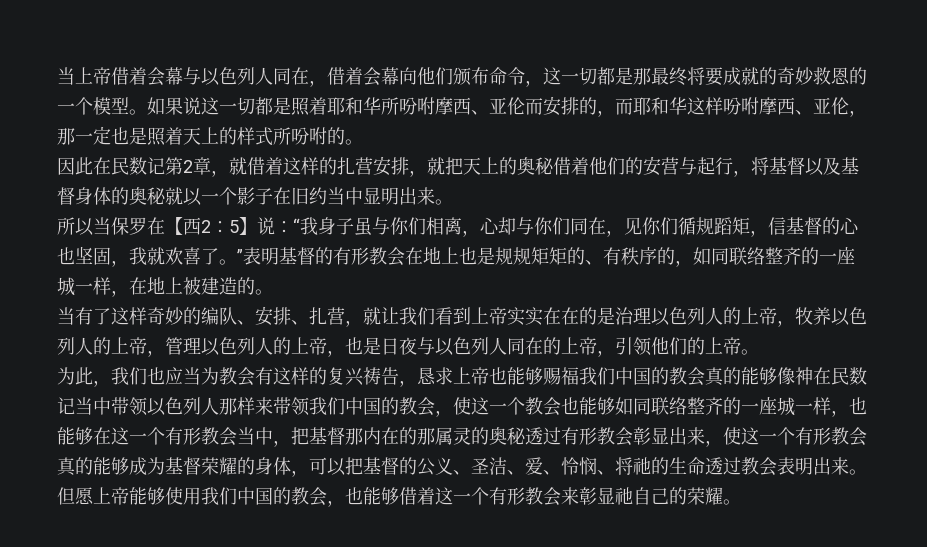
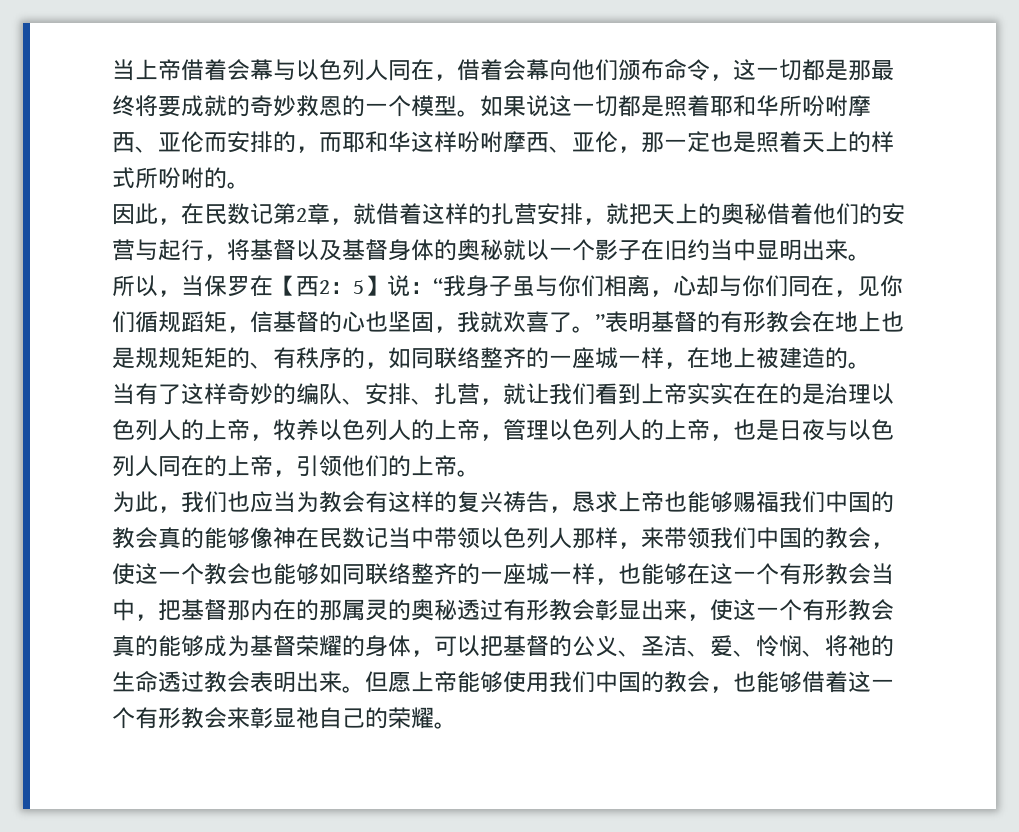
(93, 166) none -> [158,218,181,225] ，
(94, 227) none -> [158,290,181,297] ，
(255, 406) none -> [618,542,641,549] ，

